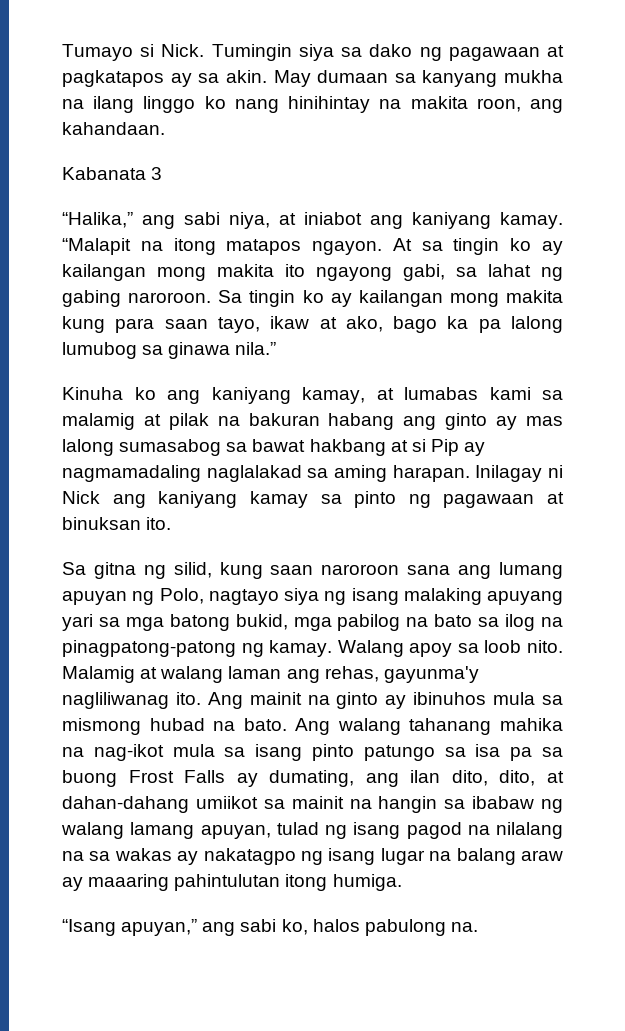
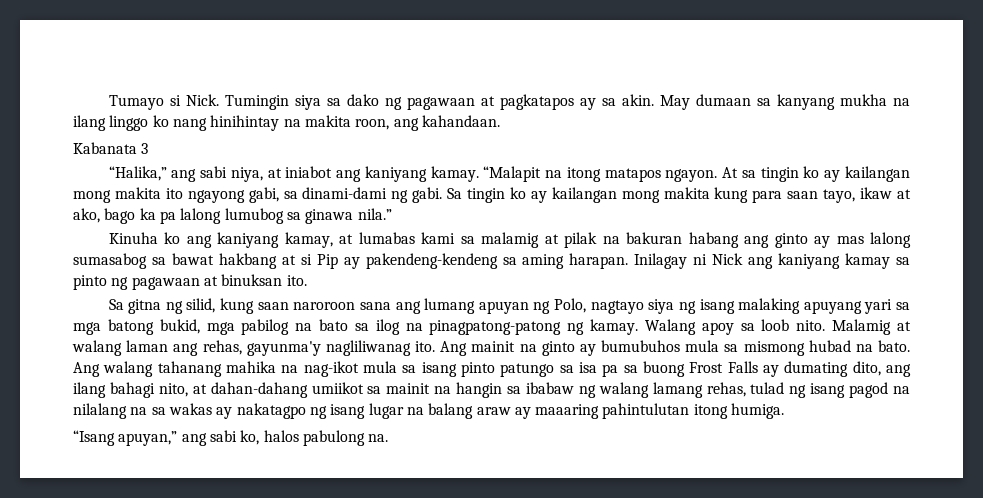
[488,264,563,281] [62,290,212,307] lahat ng gabing naroroon. -> [302,187,443,203] dinami-dami ng gabi.
[62,465,302,482] nagmamadaling naglalakad -> [365,253,498,269] pakendeng-kendeng
[413,692,487,705] ibinuhos -> [601,340,681,352] bumubuhos
[269,770,536,787] dumating, ang ilan dito, dito, -> [784,361,912,377] [73,382,188,398] dumating dito, ang ilang bahagi nito,
[200,825,271,839] apuyan, -> [706,382,746,397] rehas,

